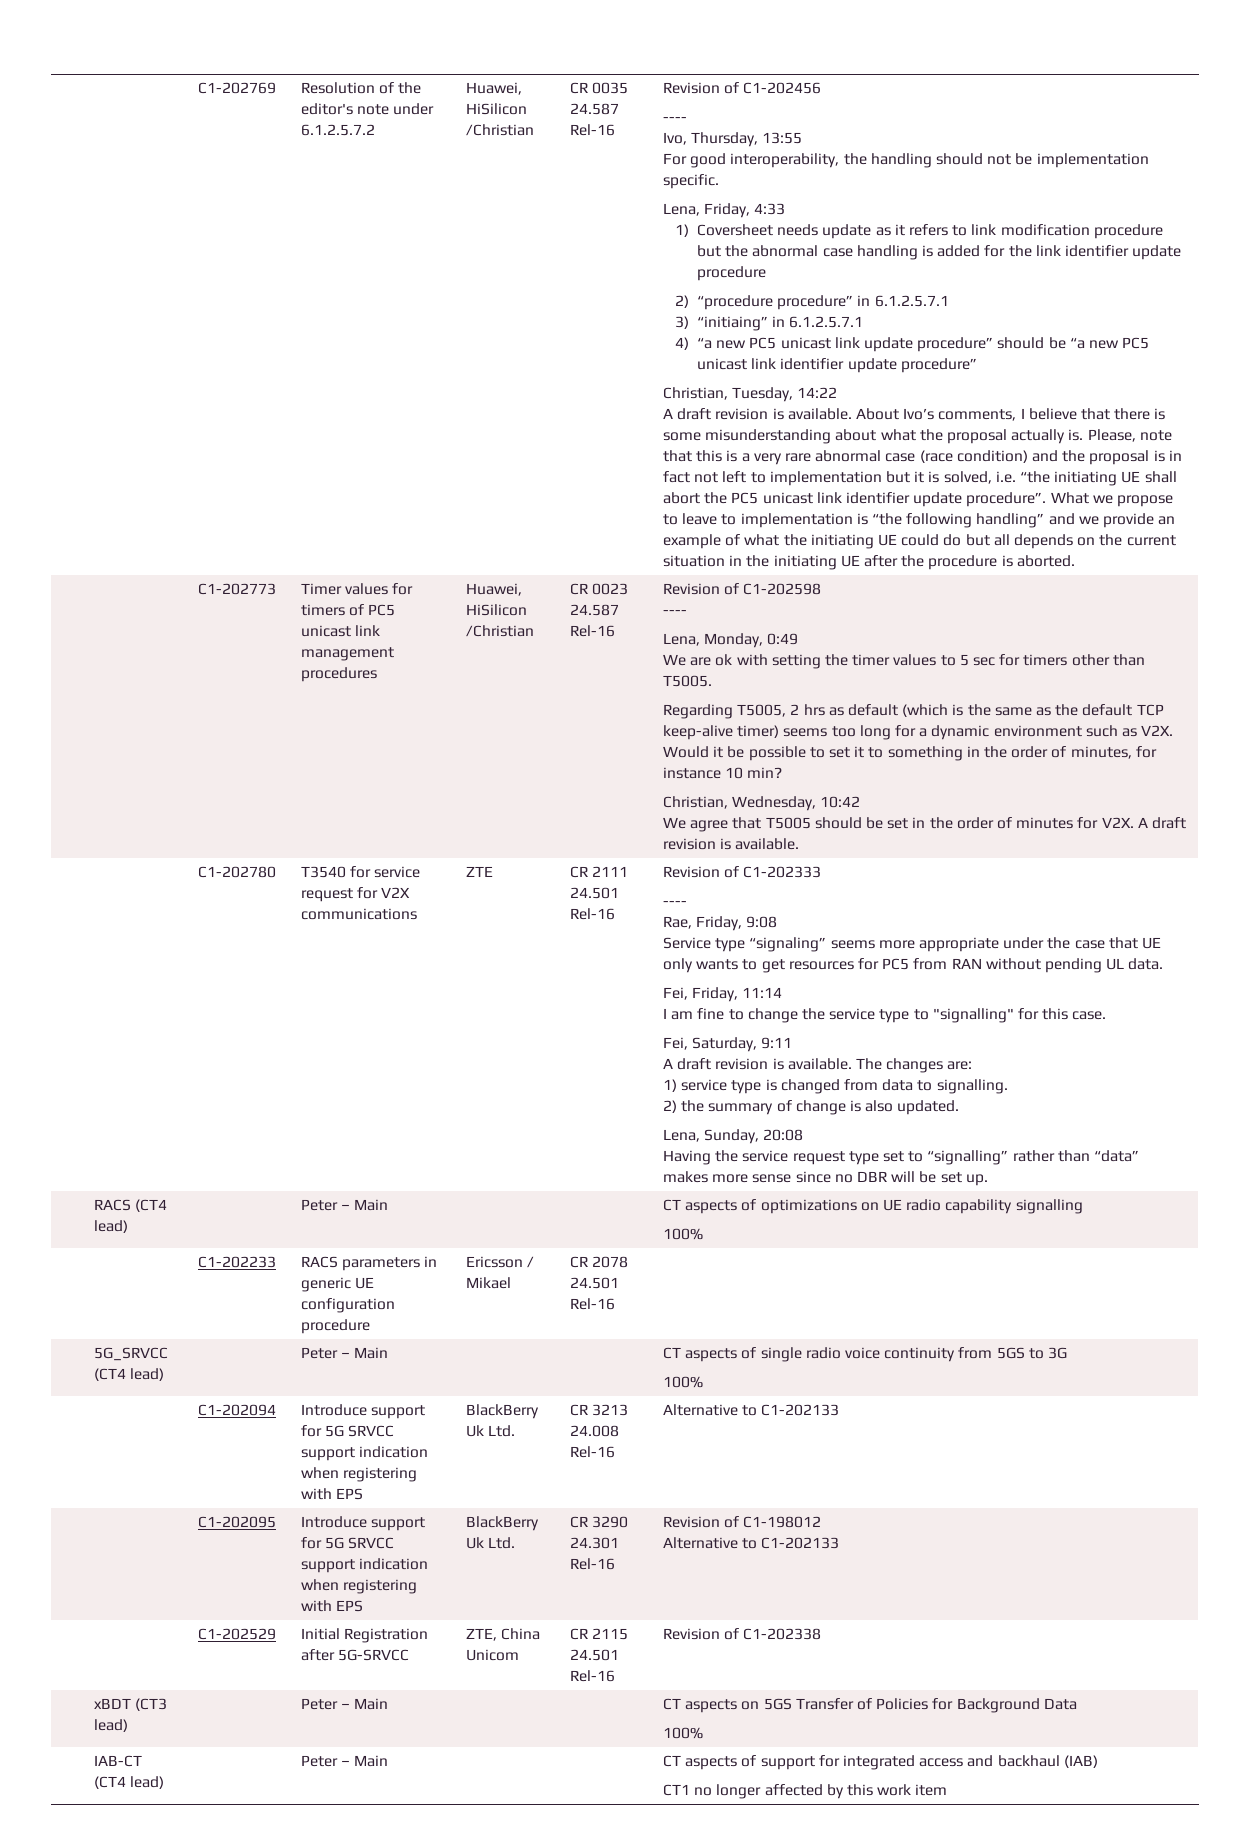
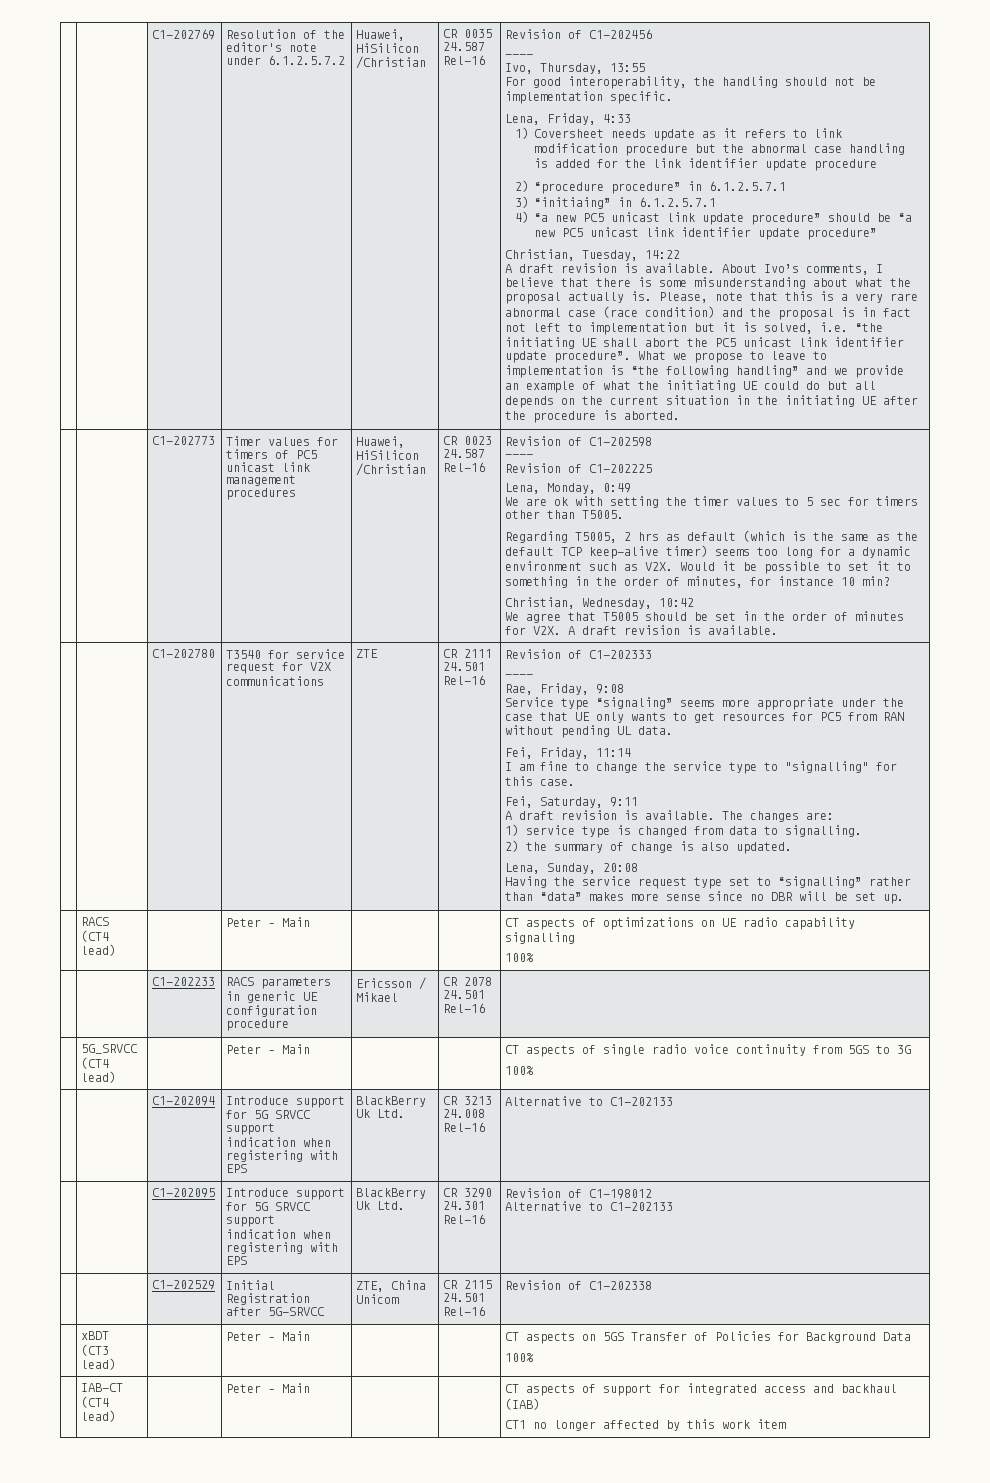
(688, 612) none -> [505,463,653,473] // Revision of C1-202225

